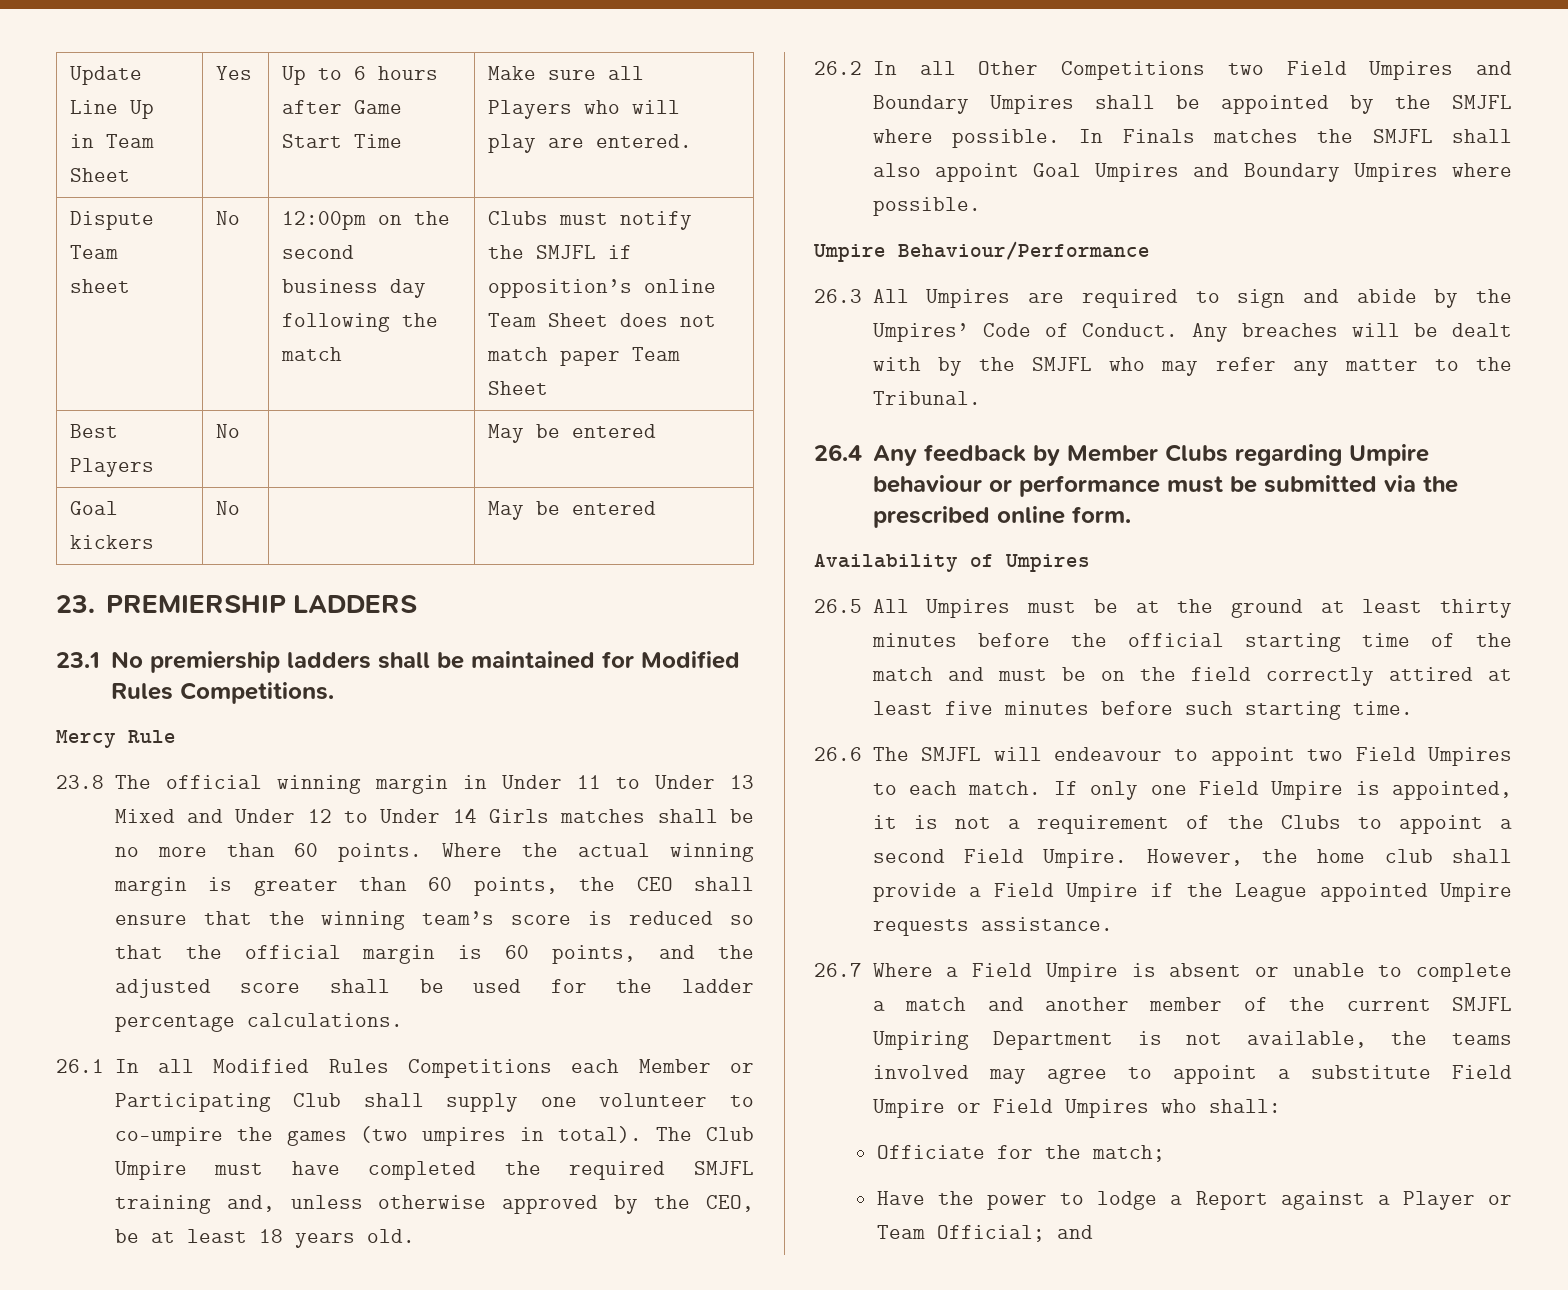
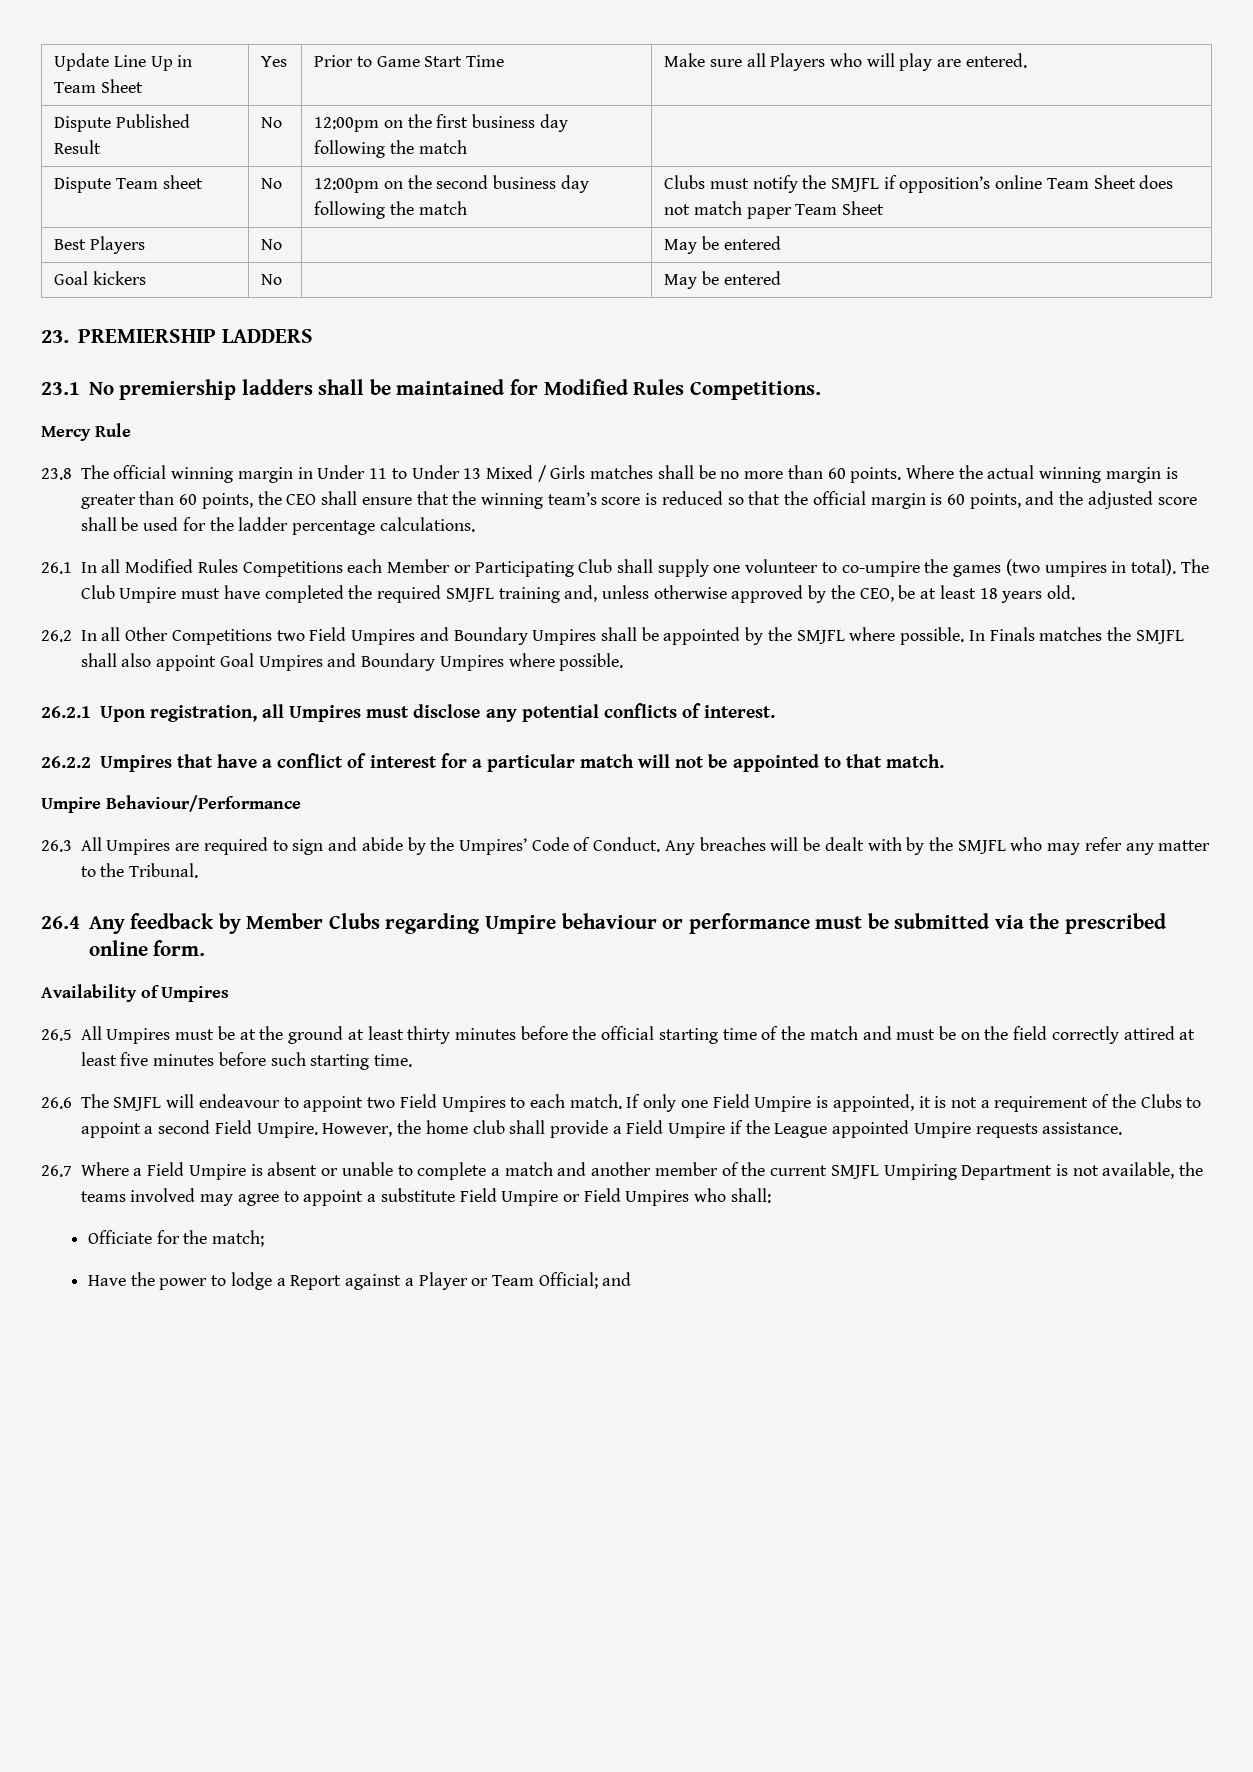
[282,66,439,85] [282,100,343,114] Up to 6 hours after -> [314,55,372,67] Prior to
(693, 141) none -> [54,114,190,132] [54,140,102,154] [261,117,283,128] [314,114,568,132] [314,140,467,158] // Dispute Published Result | No | 12:00pm on the first business day following the match |
[187,808,477,823] and Under 12 to Under 14 -> [537,465,547,482] /
(981, 206) none -> [41,703,776,722] [41,753,944,772] // 26.2.1 Upon registration, all Umpires must disclose any potential conflicts of interest. // 26.2.2 Umpires that have a conflict of interest for a particular match will not be appointed to that match.

